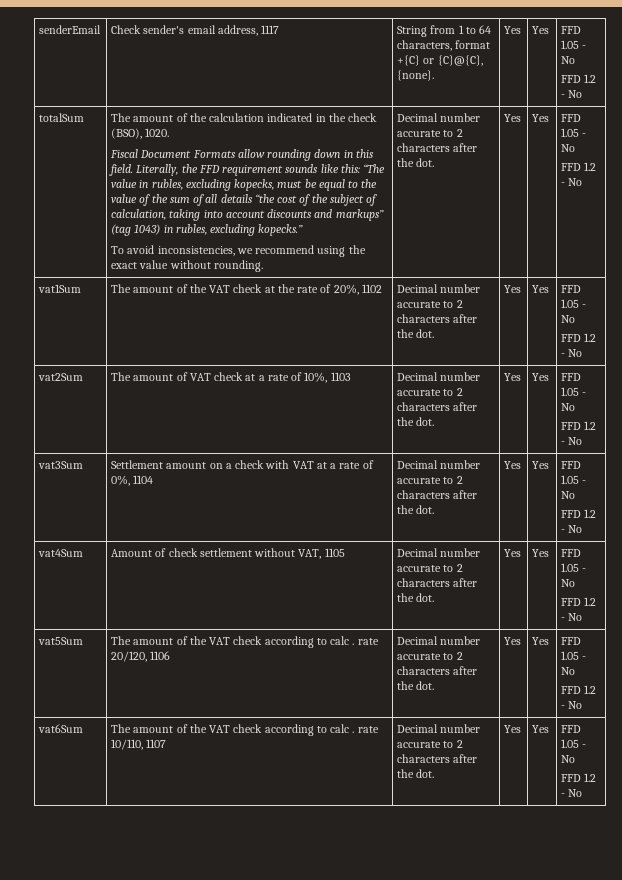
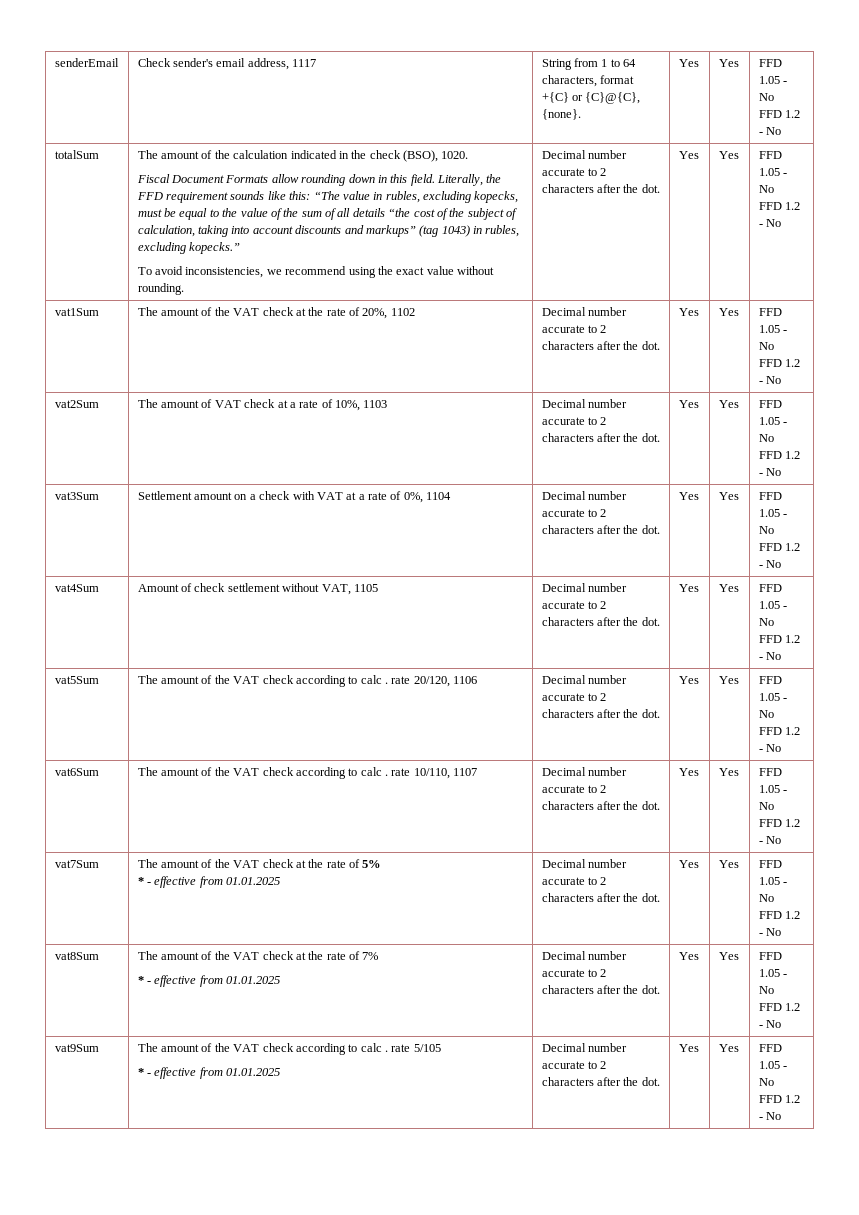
(583, 793) none -> [54,860,99,868] [137,859,382,868] [137,876,281,888] [541,859,628,868] [541,877,607,885] [541,893,660,902] [678,860,699,868] [718,860,739,868] [758,860,782,868] [758,877,788,885] [758,894,774,902] [758,911,801,919] [758,928,782,936] [54,952,99,960] [137,951,379,960] [137,975,281,987] [541,951,628,960] [541,969,607,977] [541,985,660,994] [678,952,699,960] [718,952,739,960] [758,952,782,960] [758,969,788,977] [758,986,774,994] [758,1003,801,1011] [758,1020,782,1028] [54,1044,99,1052] [137,1043,441,1055] [137,1067,281,1079] [541,1043,628,1052] [541,1061,607,1069] [541,1077,660,1086] [678,1044,699,1052] [718,1044,739,1052] [758,1044,782,1052] [758,1061,788,1069] [758,1078,774,1086] [758,1095,801,1103] [758,1112,782,1120] // vat7Sum | The amount of the VAT check at the rate of 5% // * - effective from 01.01.2025 | Decimal number accurate to 2 characters after the dot. | Yes | Yes | FFD 1.05 - No // FFD 1.2 - No // vat8Sum | The amount of the VAT check at the rate of 7% // * - effective from 01.01.2025 | Decimal number accurate to 2 characters after the dot. | Yes | Yes | FFD 1.05 - No // FFD 1.2 - No // vat9Sum | The amount of the VAT check according to calc . rate 5/105 // * - effective from 01.01.2025 | Decimal number accurate to 2 characters after the dot. | Yes | Yes | FFD 1.05 - No // FFD 1.2 - No

